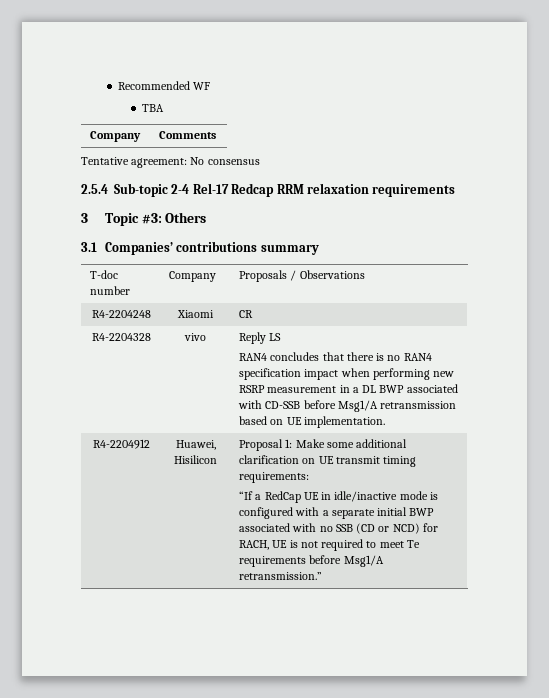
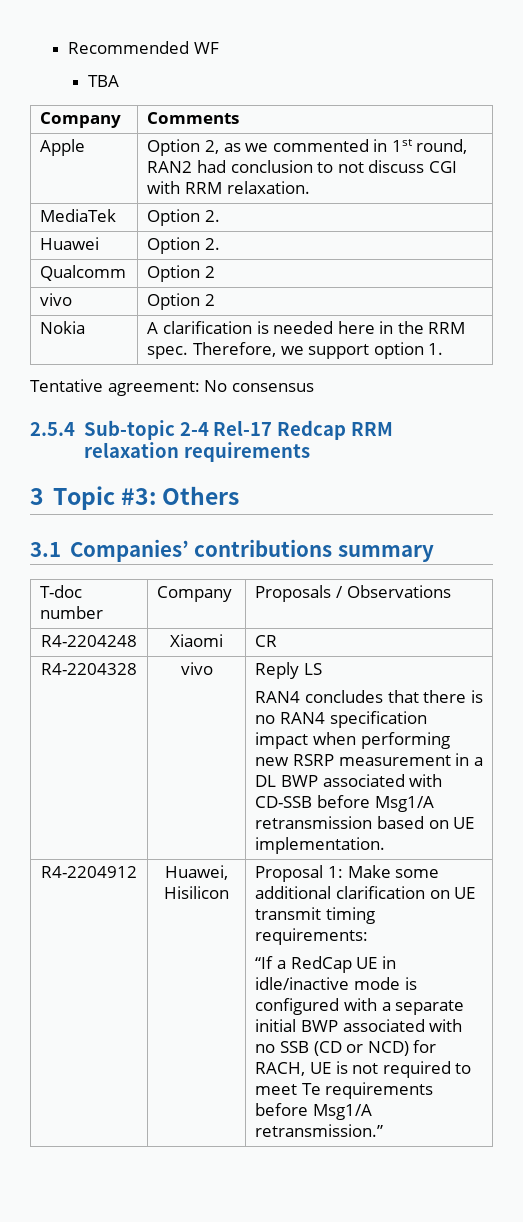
(217, 135) none -> [40,139,86,156] [147,139,468,156] [147,160,457,173] [147,181,310,194] [40,209,117,222] [147,209,220,226] [40,237,100,250] [147,237,220,254] [40,265,127,281] [147,265,215,282] [40,293,73,306] [147,293,215,310] [40,321,86,334] [147,321,466,334] [147,342,444,359] // Apple | Option 2, as we commented in 1st round, RAN2 had conclusion to not discuss CGI with RRM relaxation. // MediaTek | Option 2. // Huawei | Option 2. // Qualcomm | Option 2 // vivo | Option 2 // Nokia | A clarification is needed here in the RRM spec. Therefore, we support option 1.

